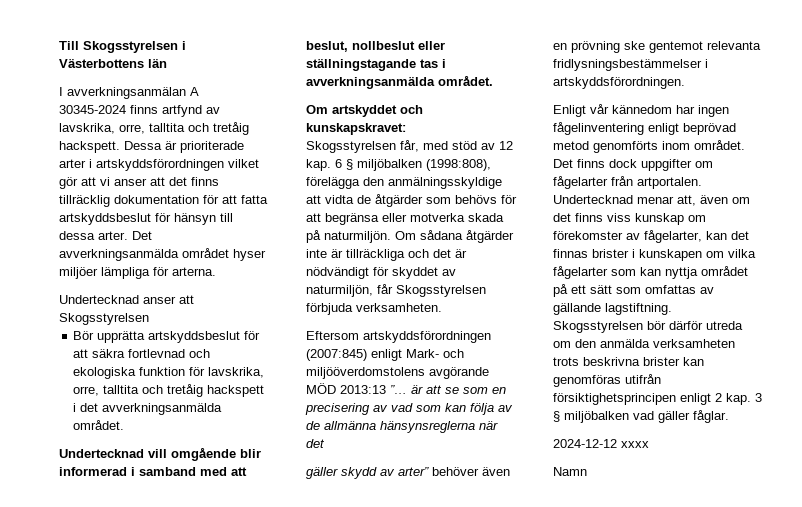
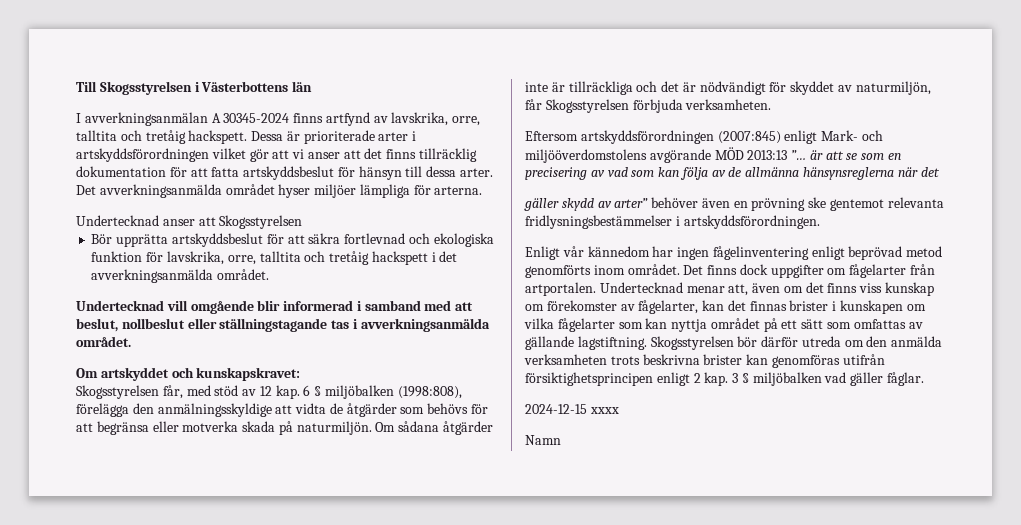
[553,439,617,448] 2024-12-12 -> [525,404,587,414] 2024-12-15

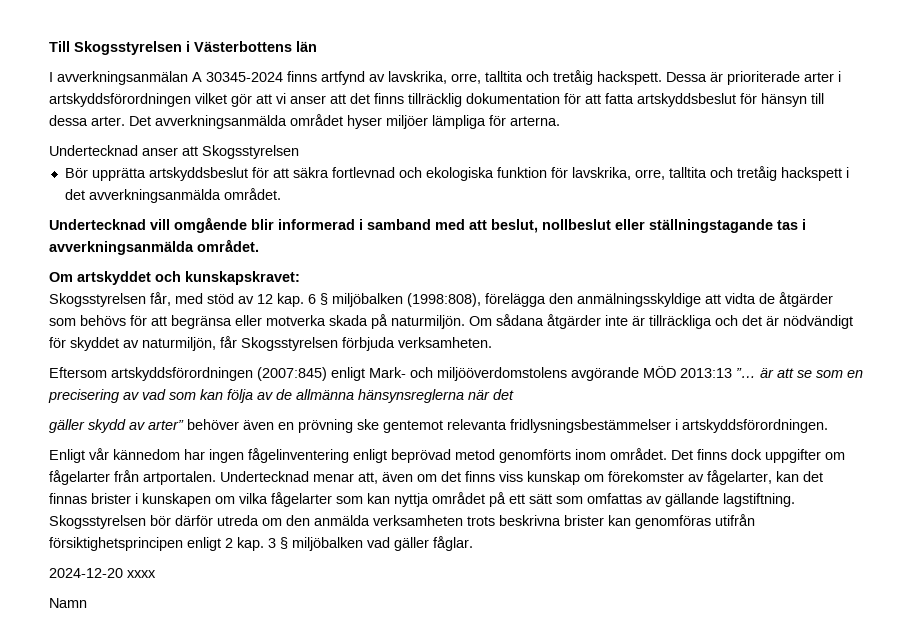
[525,404,587,414] 2024-12-15 -> [49,568,123,578] 2024-12-20

